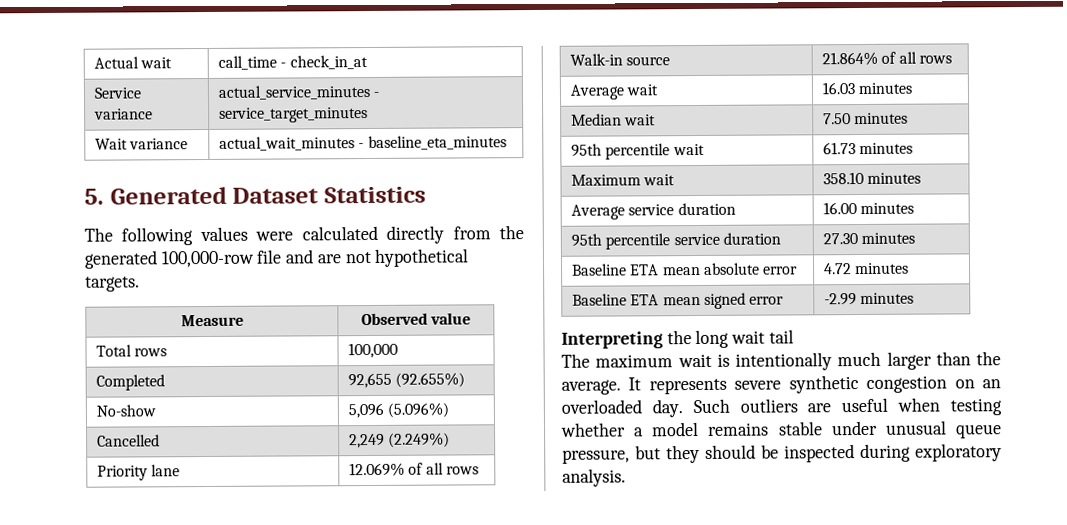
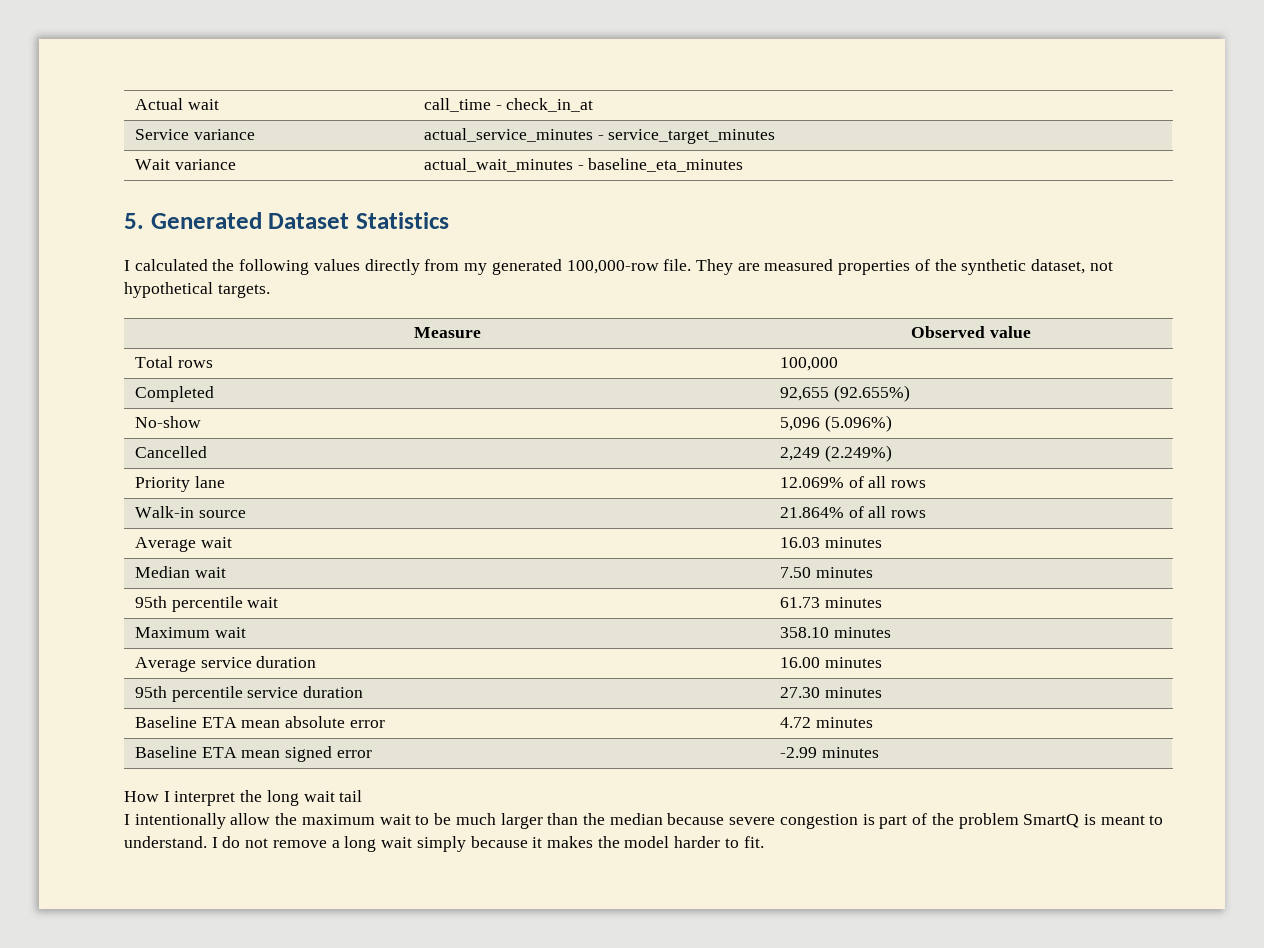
[84,225,378,246] The following values were calculated -> [124,259,360,275] I calculated the following values
[499,225,524,240] the -> [464,263,488,275] my
[256,249,342,264] file and are -> [663,259,1086,275] file. They are measured properties of the synthetic dataset,
[561,331,663,349] Interpreting -> [124,791,236,806] How I interpret
[561,351,1001,371] [561,375,1001,395] [561,397,1002,418] [560,420,1002,439] [562,443,1002,464] [562,468,626,487] The maximum wait is intentionally much larger than the average. It represents severe synthetic congestion on an overloaded day. Such outliers are useful when testing whether a model remains stable under unusual queue pressure, but they should be inspected during exploratory analysis. -> [124,813,1164,829] [124,836,764,852] I intentionally allow the maximum wait to be much larger than the median because severe congestion is part of the problem SmartQ is meant to understand. I do not remove a long wait simply because it makes the model harder to fit.

